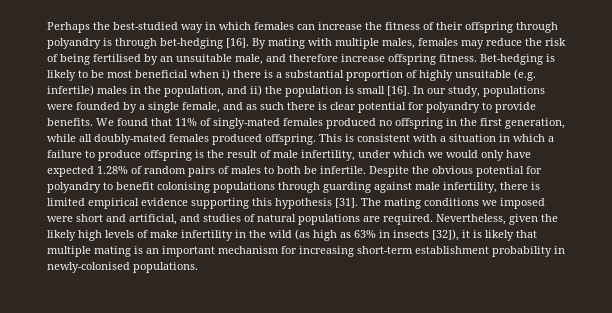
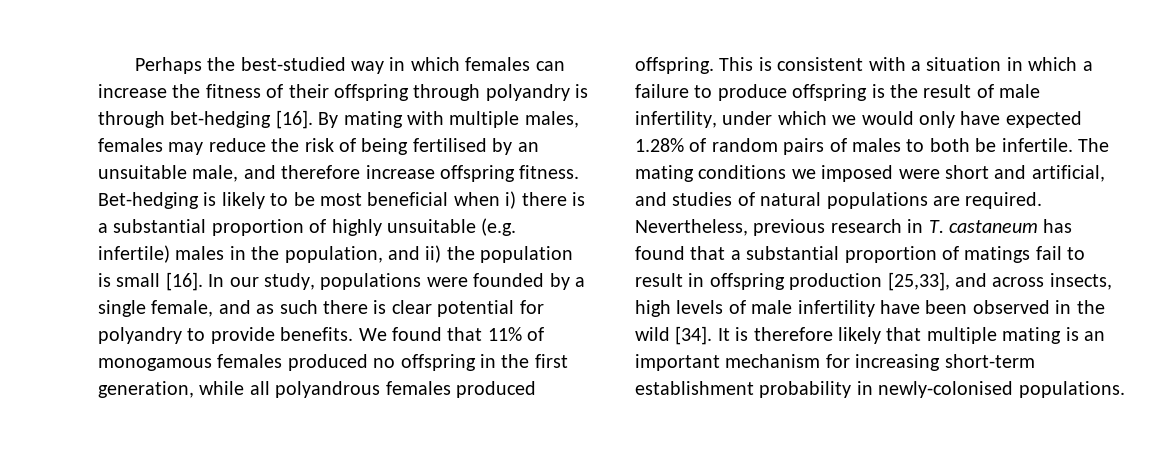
[213,118,280,129] singly-mated -> [98,358,212,371] monogamous
[94,134,166,145] doubly-mated -> [275,381,381,398] polyandrous
[369,166,542,177] [47,182,540,193] [47,198,358,209] Despite the obvious potential for polyandry to benefit colonising populations through guarding against male infertility, there is limited empirical evidence supporting this hypothesis [31]. -> (1073, 145) none
[509,214,558,225] [47,229,482,241] given the likely high levels of make infertility in the wild (as high as 63% in insects [32]), it is -> [753,219,1073,236] [635,246,1086,263] [635,272,1112,291] [635,300,1105,317] [635,326,833,345] previous research in T. castaneum has found that a substantial proportion of matings fail to result in offspring production [25,33], and across insects, high levels of male infertility have been observed in the wild [34]. It is therefore

